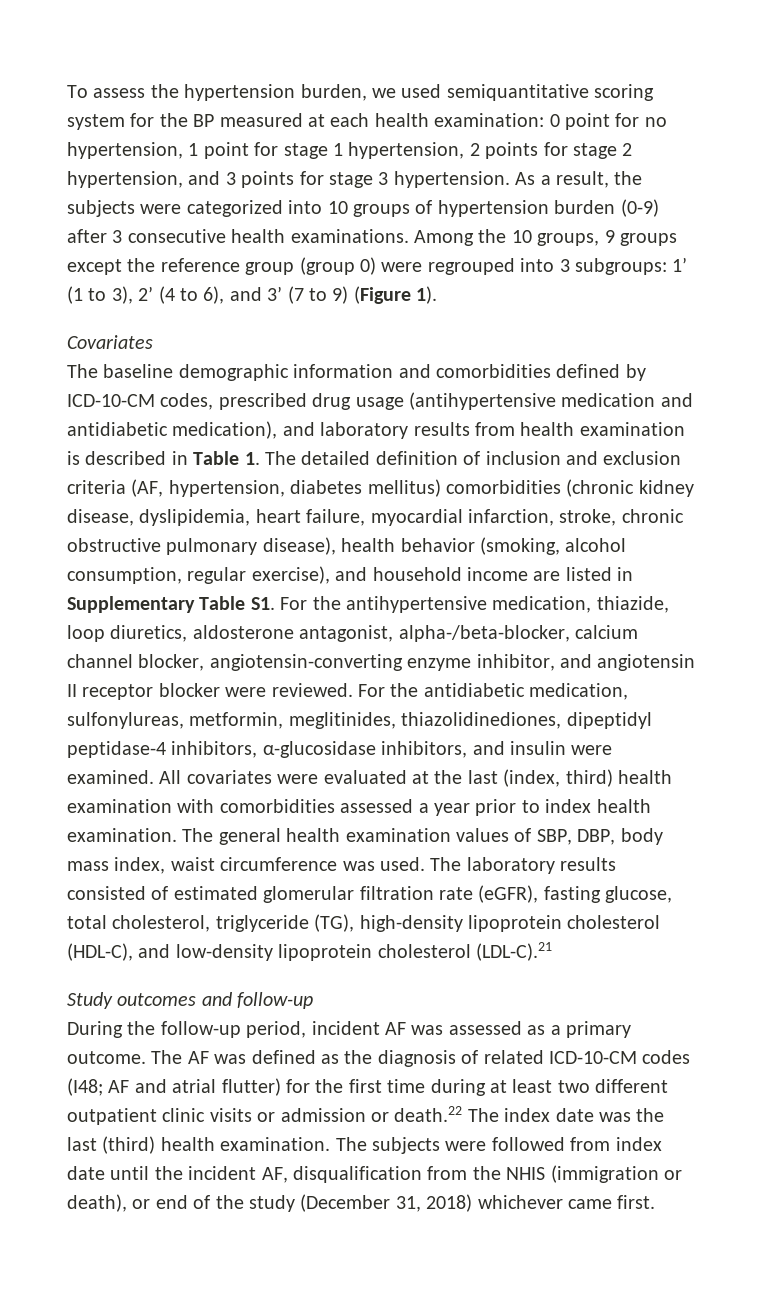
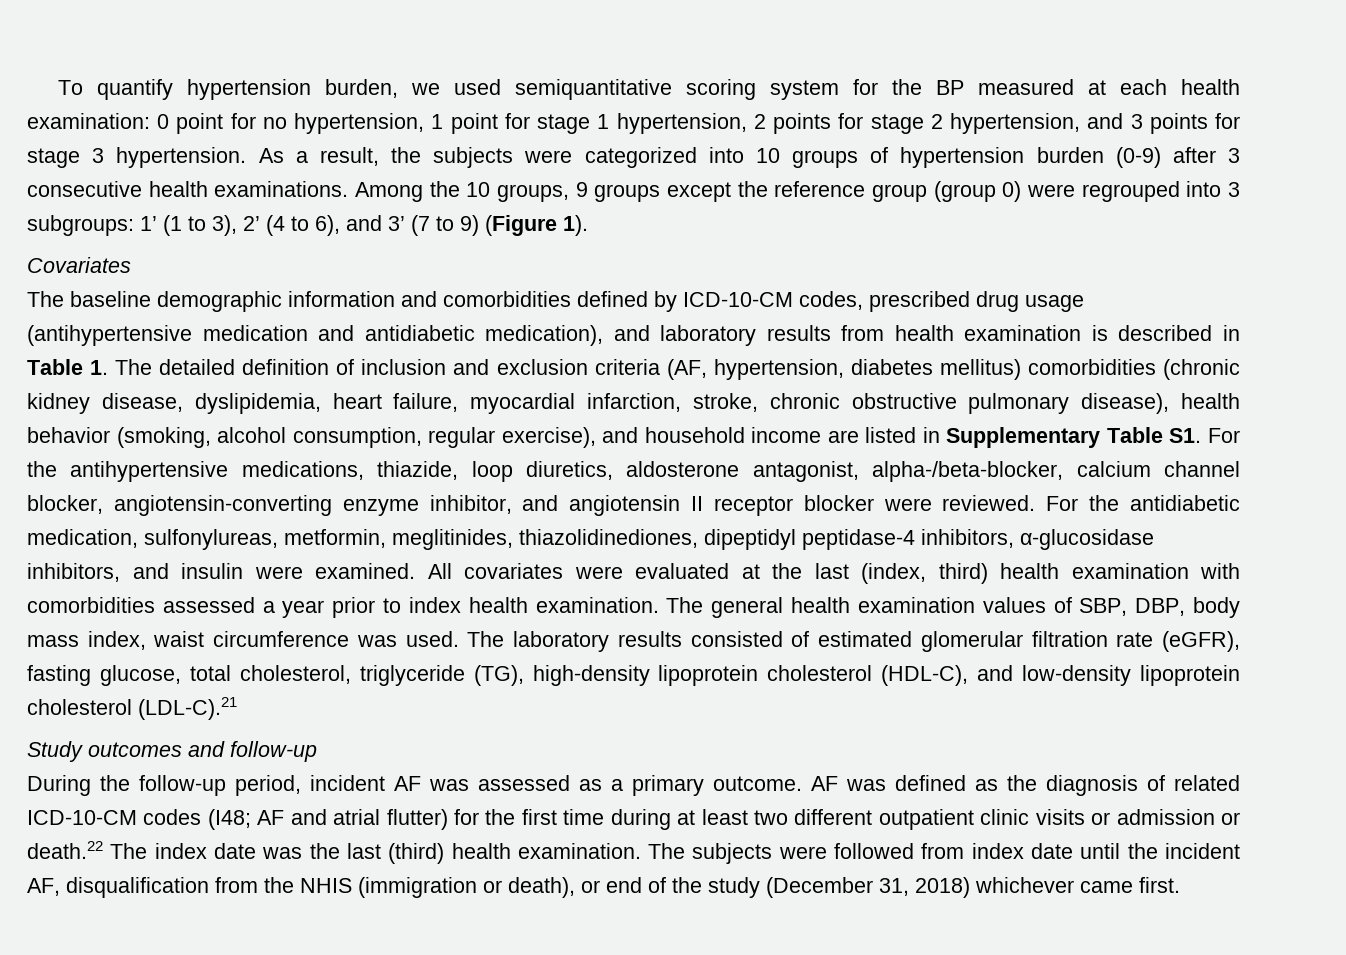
[93,84,179,98] assess the -> [96,79,173,100] quantify
[492,596,592,613] medication, -> [241,461,364,480] medications,
[151,1050,183,1064] The -> (802, 783) none

